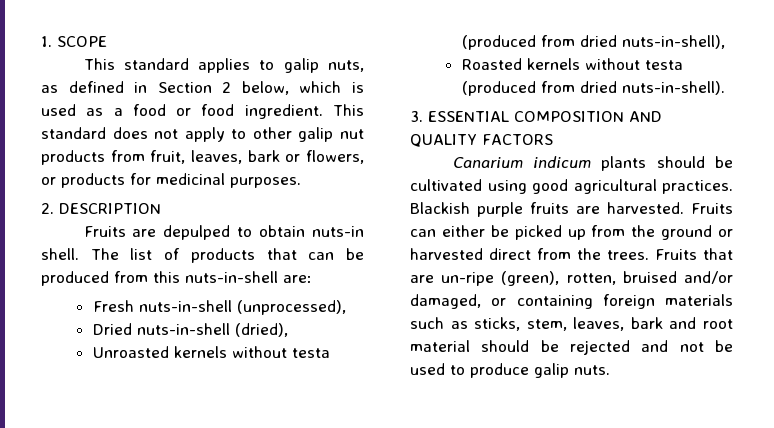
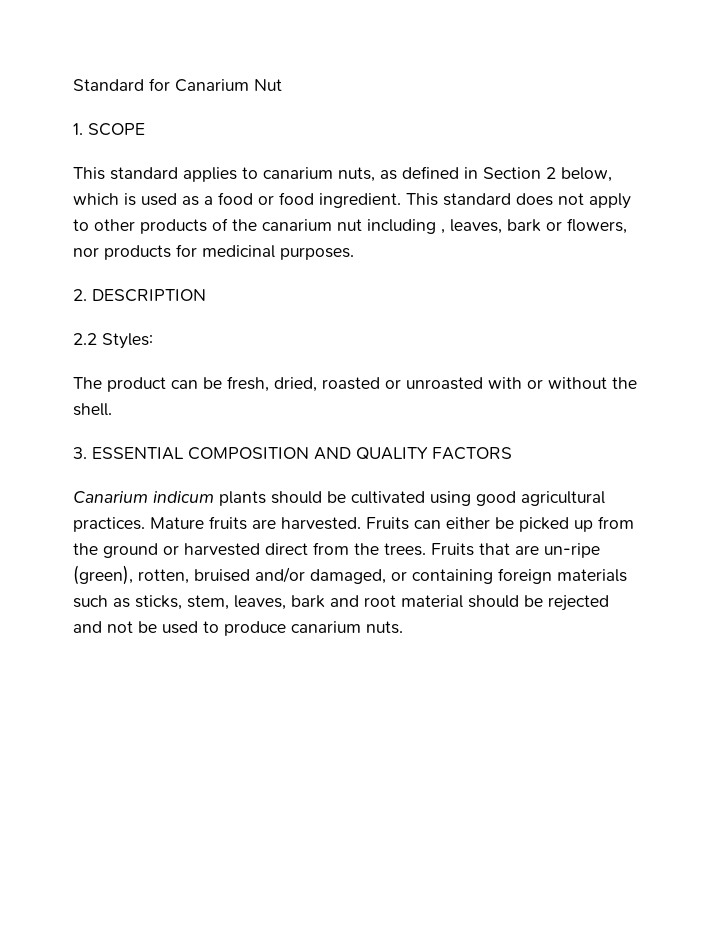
(41, 41) none -> [73,78,282,92] Standard for Canarium Nut //
[283,58,319,73] galip -> [263,167,333,179] canarium
[298,127,364,142] [41,150,186,165] galip nut products from fruit, -> [140,218,445,234] products of the canarium nut including ,
[41,177,56,185] or -> [73,247,99,257] nor
[83,225,364,240] [41,248,365,263] [41,271,312,286] [92,300,346,315] [92,323,288,337] [92,346,330,358] [461,35,725,50] [461,58,683,70] [461,81,725,96] Fruits are depulped to obtain nuts-in shell. The list of products that can be produced from this nuts-in-shell are: // Fresh nuts-in-shell (unprocessed), // Dried nuts-in-shell (dried), // Unroasted kernels without testa (produced from dried nuts-in-shell), // Roasted kernels without testa (produced from dried nuts-in-shell). -> [73,333,153,349] [73,376,637,392] [73,403,112,416] 2.2 Styles: // The product can be fresh, dried, roasted or unroasted with or without the shell.
[410,202,523,217] Blackish purple -> [150,517,204,529] Mature
[534,363,569,378] galip -> [291,621,361,633] canarium

